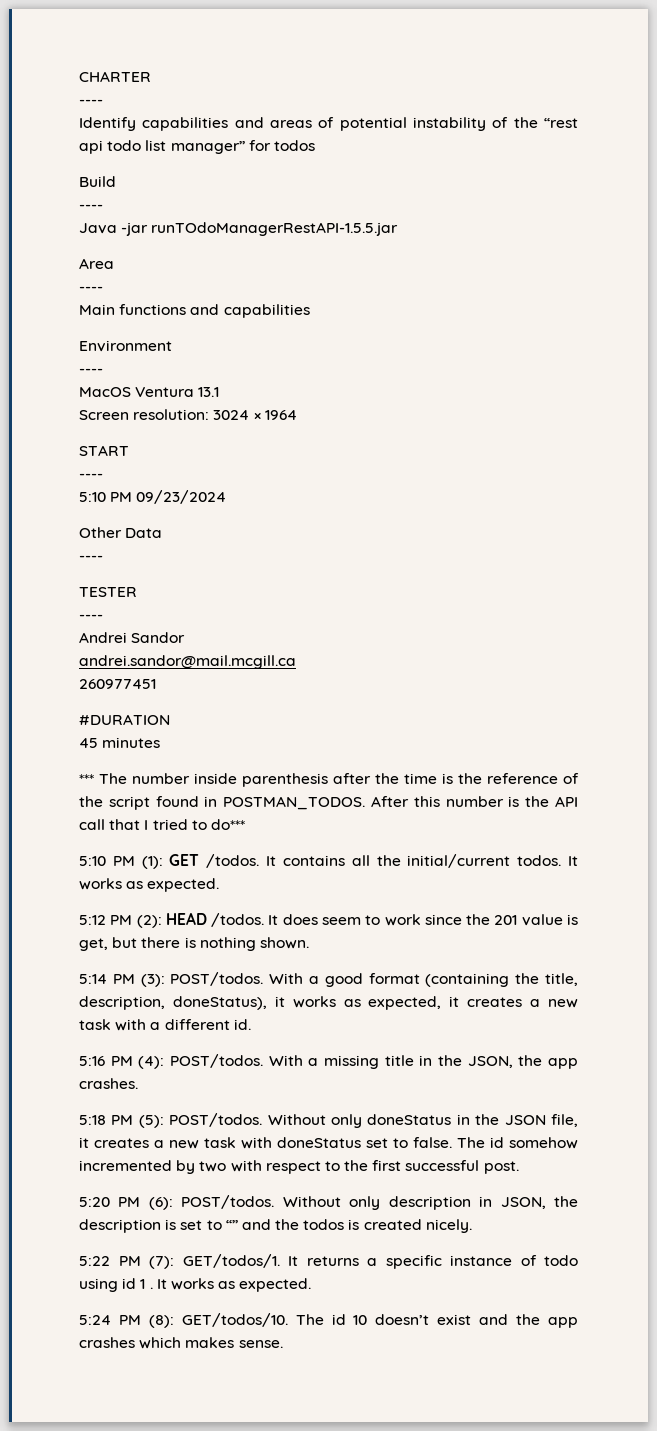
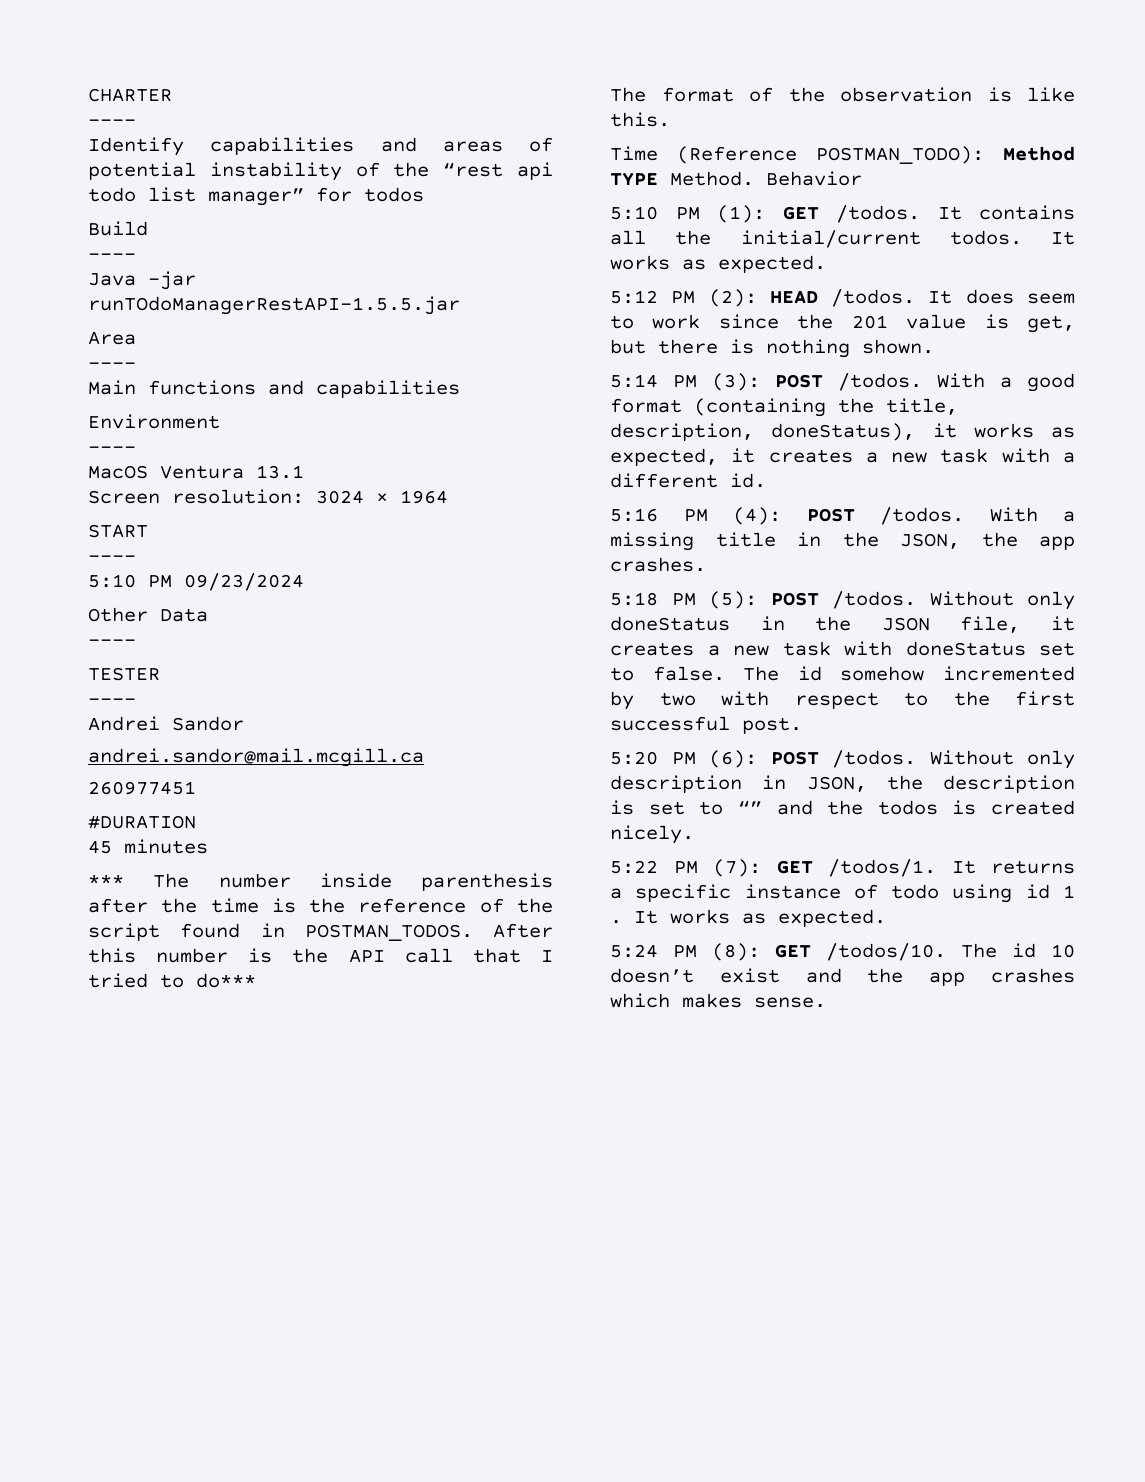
(245, 824) none -> [610,87,1075,102] [610,112,670,127] [610,146,1075,164] [610,171,862,186] // The format of the observation is like this. // Time (Reference POSTMAN_TODO): Method TYPE Method. Behavior
[170,972,264,986] POST/todos. -> [775,373,922,391] POST /todos.
[170,1054,263,1068] POST/todos. -> [806,507,964,525] POST /todos.
[169,1113,263,1127] POST/todos. -> [770,591,916,609] POST /todos.
[181,1195,275,1209] POST/todos. -> [770,750,916,768] POST /todos.
[182,1254,280,1268] GET/todos/1. -> [776,859,936,877] GET /todos/1.
[181,1313,288,1327] GET/todos/10. -> [775,943,946,961] GET /todos/10.

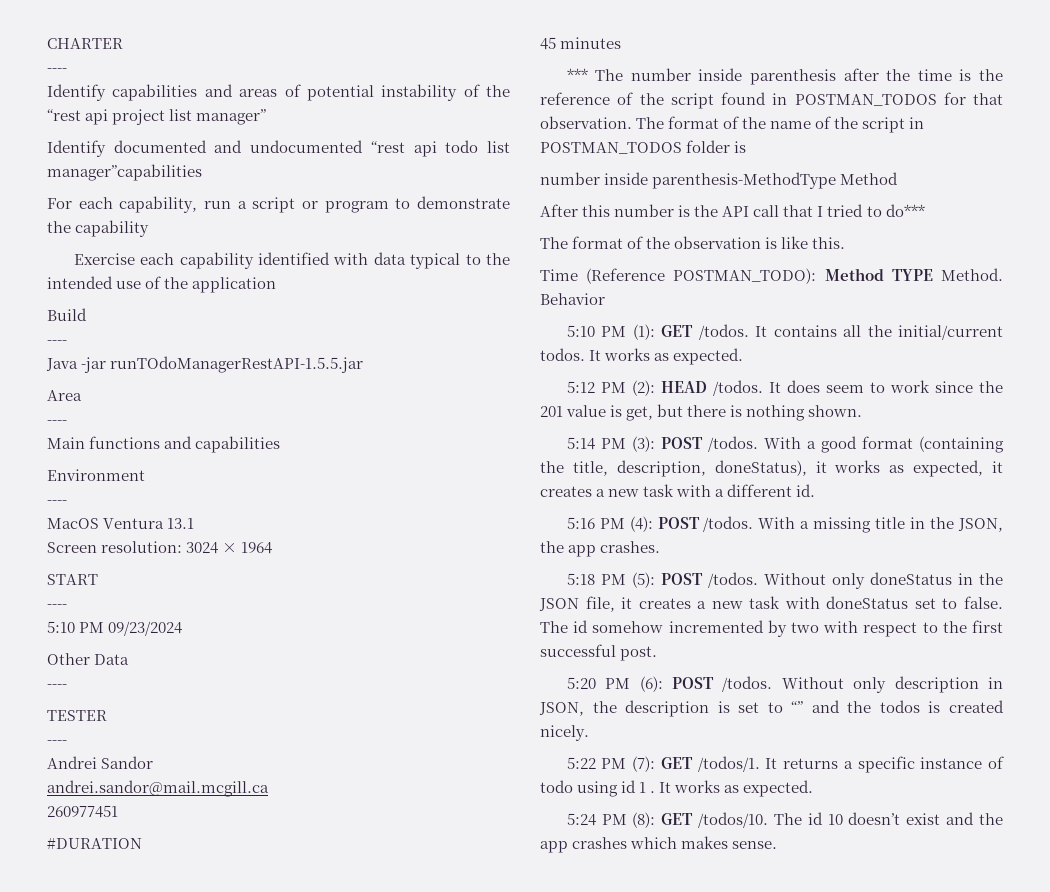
[88,187,424,206] todo list manager” for todos -> [112,109,267,125] [47,140,511,157] [47,164,202,181] [47,196,511,213] [47,220,150,237] [73,252,511,269] [47,276,277,293] project list manager” // Identify documented and undocumented “rest api todo list manager”capabilities // For each capability, run a script or program to demonstrate the capability // Exercise each capability identified with data typical to the intended use of the application
[304,924,473,941] POSTMAN_TODOS. -> [794,92,1003,106] [540,116,925,133] [540,140,747,154] [540,172,899,189] POSTMAN_TODOS for that observation. The format of the name of the script in POSTMAN_TODOS folder is // number inside parenthesis-MethodType Method //

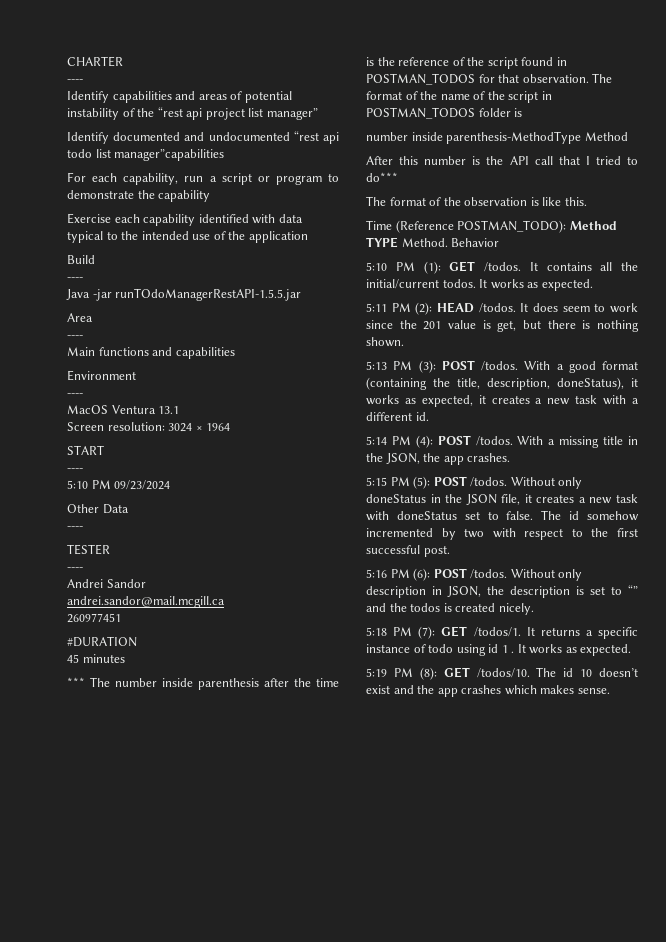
[566,381,595,393] 5:12 -> [366,303,387,312] 5:11
[566,437,595,450] 5:14 -> [366,361,387,370] 5:13
[566,517,595,529] 5:16 -> [366,436,387,445] 5:14
[566,573,595,585] 5:18 -> [366,477,387,486] 5:15
[566,677,596,689] 5:20 -> [366,569,387,578] 5:16
[566,757,596,769] 5:22 -> [366,627,387,636] 5:18
[566,813,596,826] 5:24 -> [366,668,387,677] 5:19

